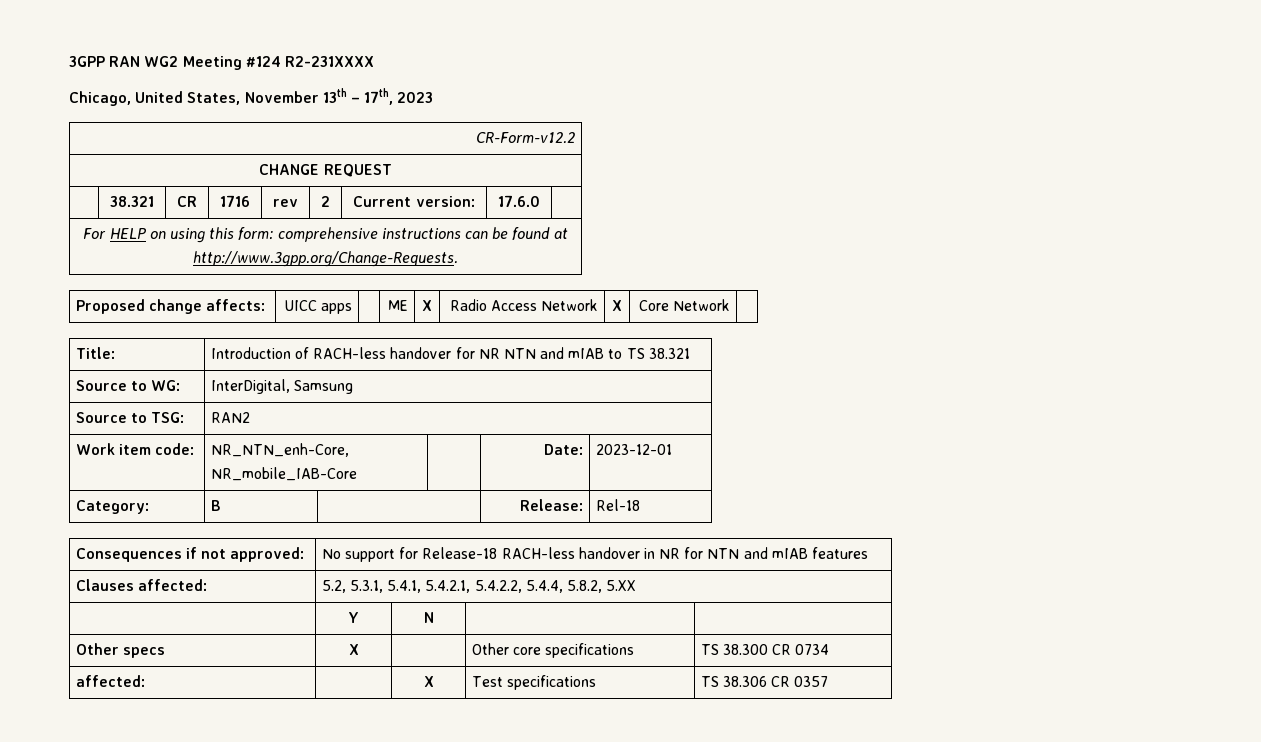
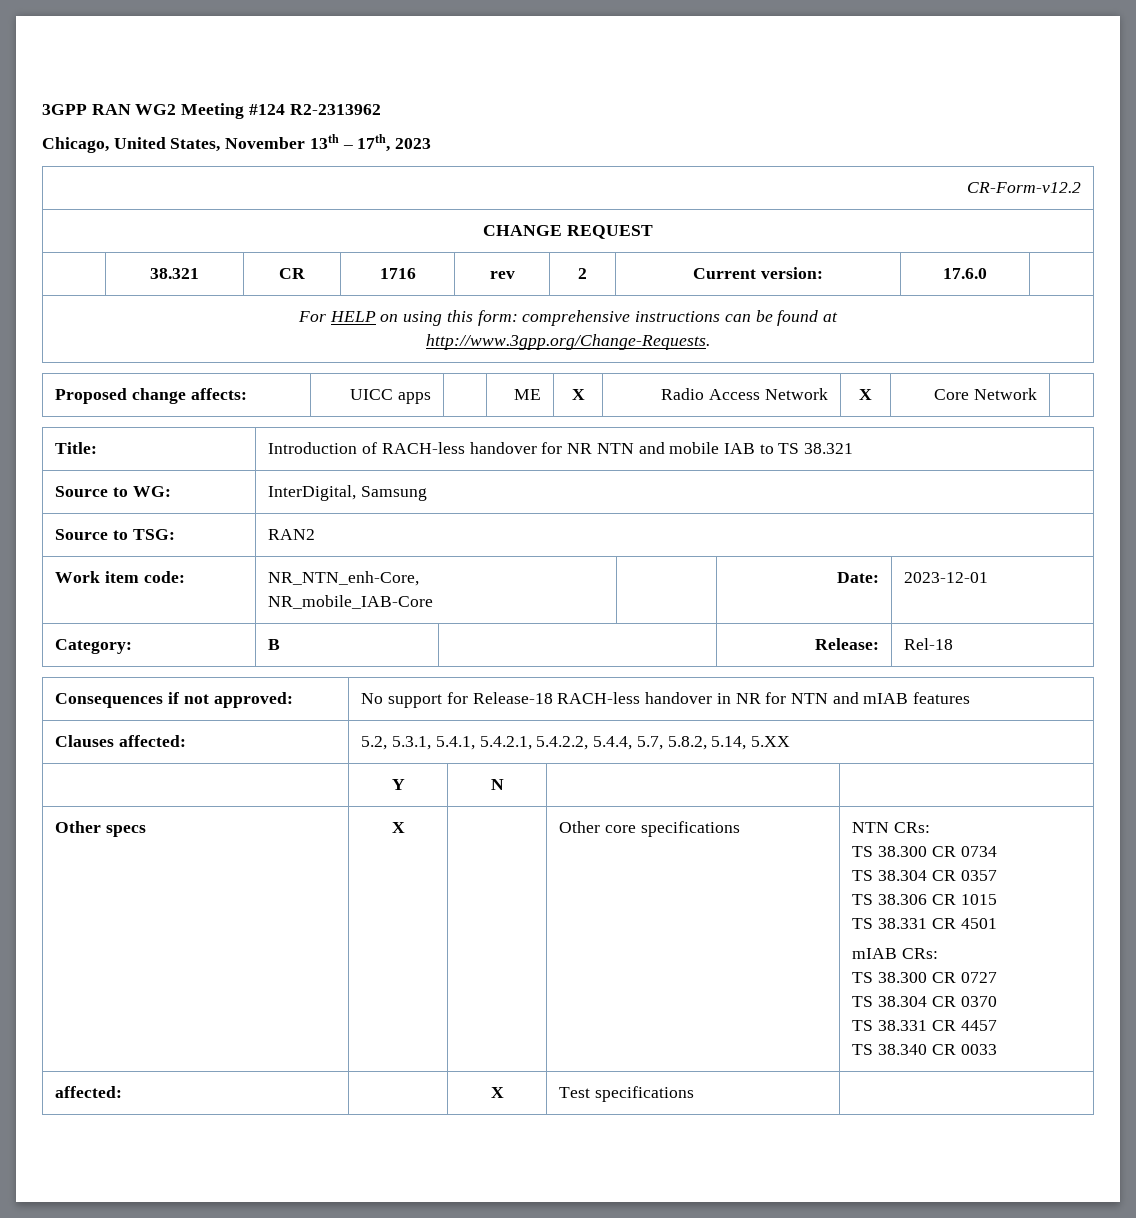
[284,56,374,67] R2-231XXXX -> [289,104,381,115] R2-2313962
[568,348,605,359] mIAB -> [669,442,755,454] mobile IAB
[566,580,602,593] 5.8.2, -> [636,736,747,750] 5.7, 5.8.2, 5.14,
(635, 650) none -> [852,822,931,833] NTN CRs: //
(830, 649) none -> [852,870,997,881] [852,894,997,905] [852,918,997,929] [852,948,939,959] [852,972,997,983] [852,996,997,1007] [852,1020,997,1031] [852,1044,997,1055] // TS 38.304 CR 0357 // TS 38.306 CR 1015 // TS 38.331 CR 4501 // mIAB CRs: // TS 38.300 CR 0727 // TS 38.304 CR 0370 // TS 38.331 CR 4457 // TS 38.340 CR 0033
[700,676,829,687] TS 38.306 CR 0357 -> (695, 1094) none

